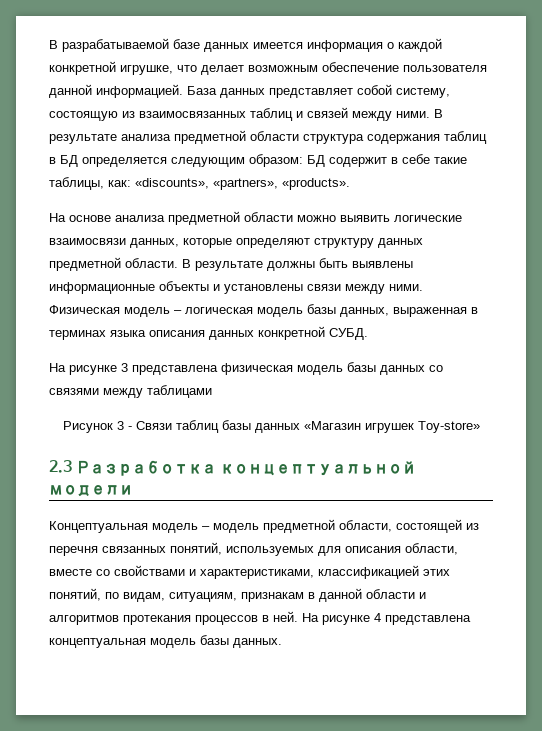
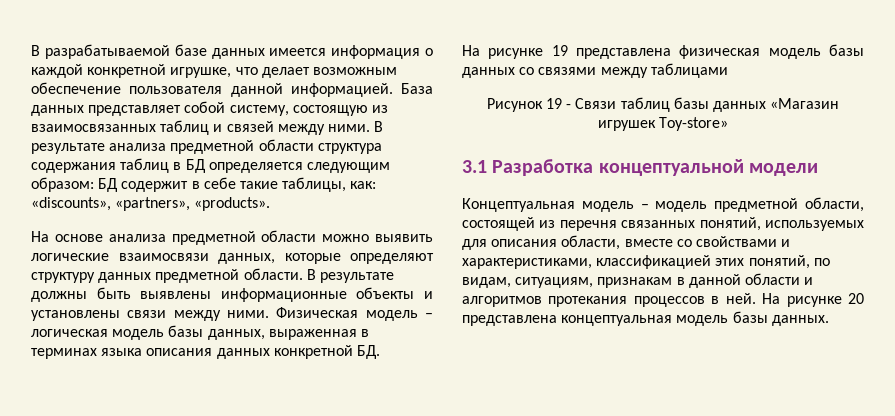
[329,328,368,340] [49,363,128,375] СУБД. // На рисунке 3 -> [356,345,380,359] [462,45,568,59] БД. // На рисунке 19
[116,421,124,430] 3 -> [546,98,563,109] 19
[49,460,72,473] 2.3 -> [462,160,487,173] 3.1
[374,613,381,622] 4 -> [848,293,864,304] 20

